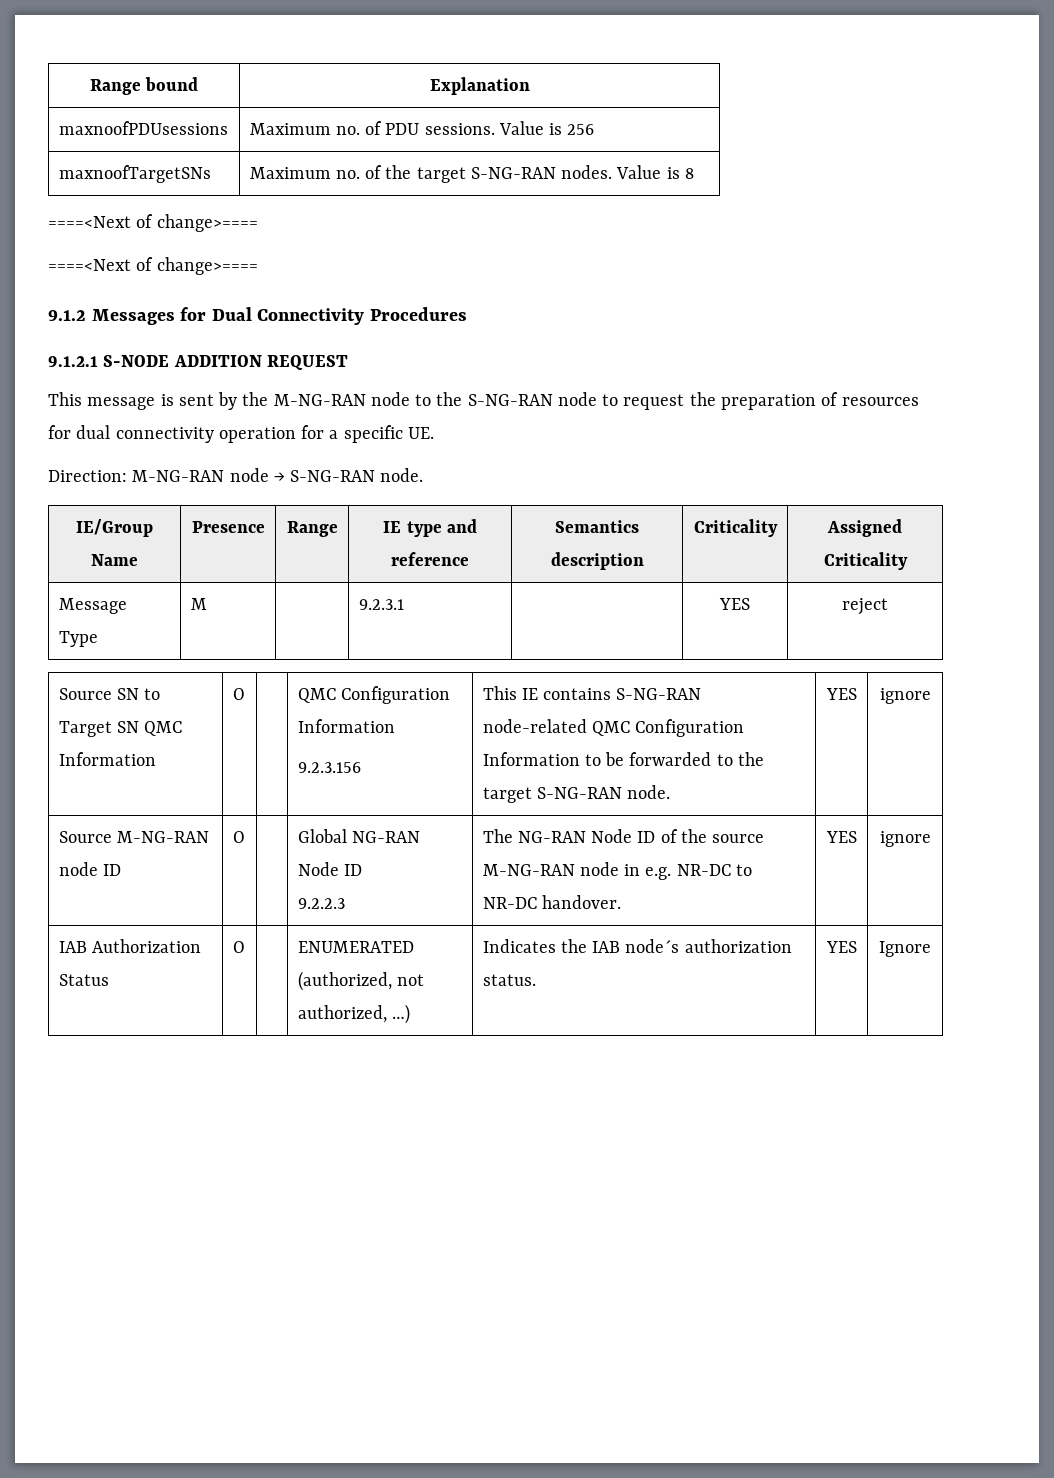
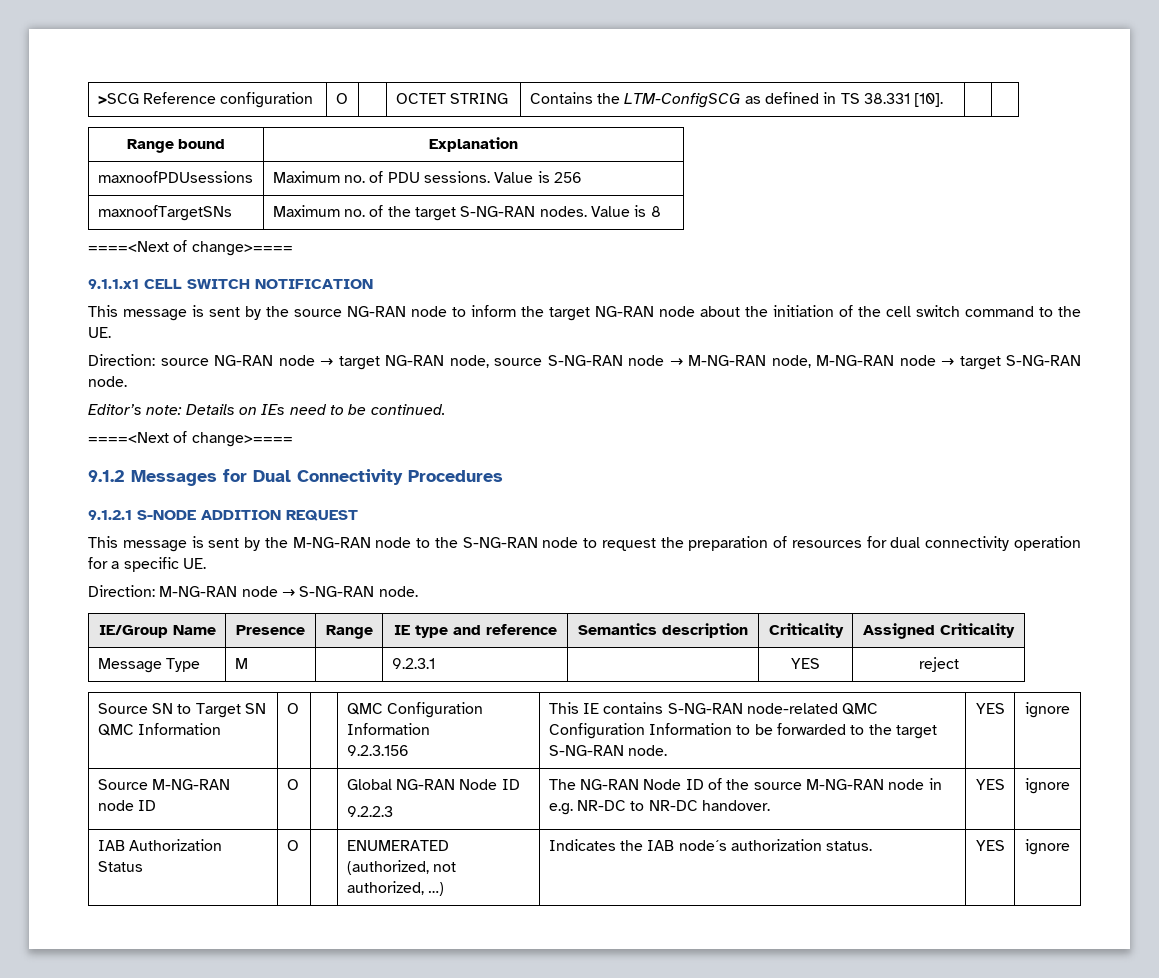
(89, 87) none -> [97,92,314,108] [335,93,348,104] [395,93,508,104] [529,92,944,108] >SCG Reference configuration | O | | OCTET STRING | Contains the LTM-ConfigSCG as defined in TS 38.331 [10]. | | //
(258, 223) none -> [88,279,373,289] [88,305,1081,321] [88,327,111,338] [88,354,1081,370] [88,376,127,387] [88,404,445,415] // 9.1.1.x1 CELL SWITCH NOTIFICATION // This message is sent by the source NG-RAN node to inform the target NG-RAN node about the initiation of the cell switch command to the UE. // Direction: source NG-RAN node → target NG-RAN node, source S-NG-RAN node → M-NG-RAN node, M-NG-RAN node → target S-NG-RAN node. // Editor’s note: Details on IEs need to be continued.
[879,941,931,957] Ignore -> [1025,839,1070,855] ignore

